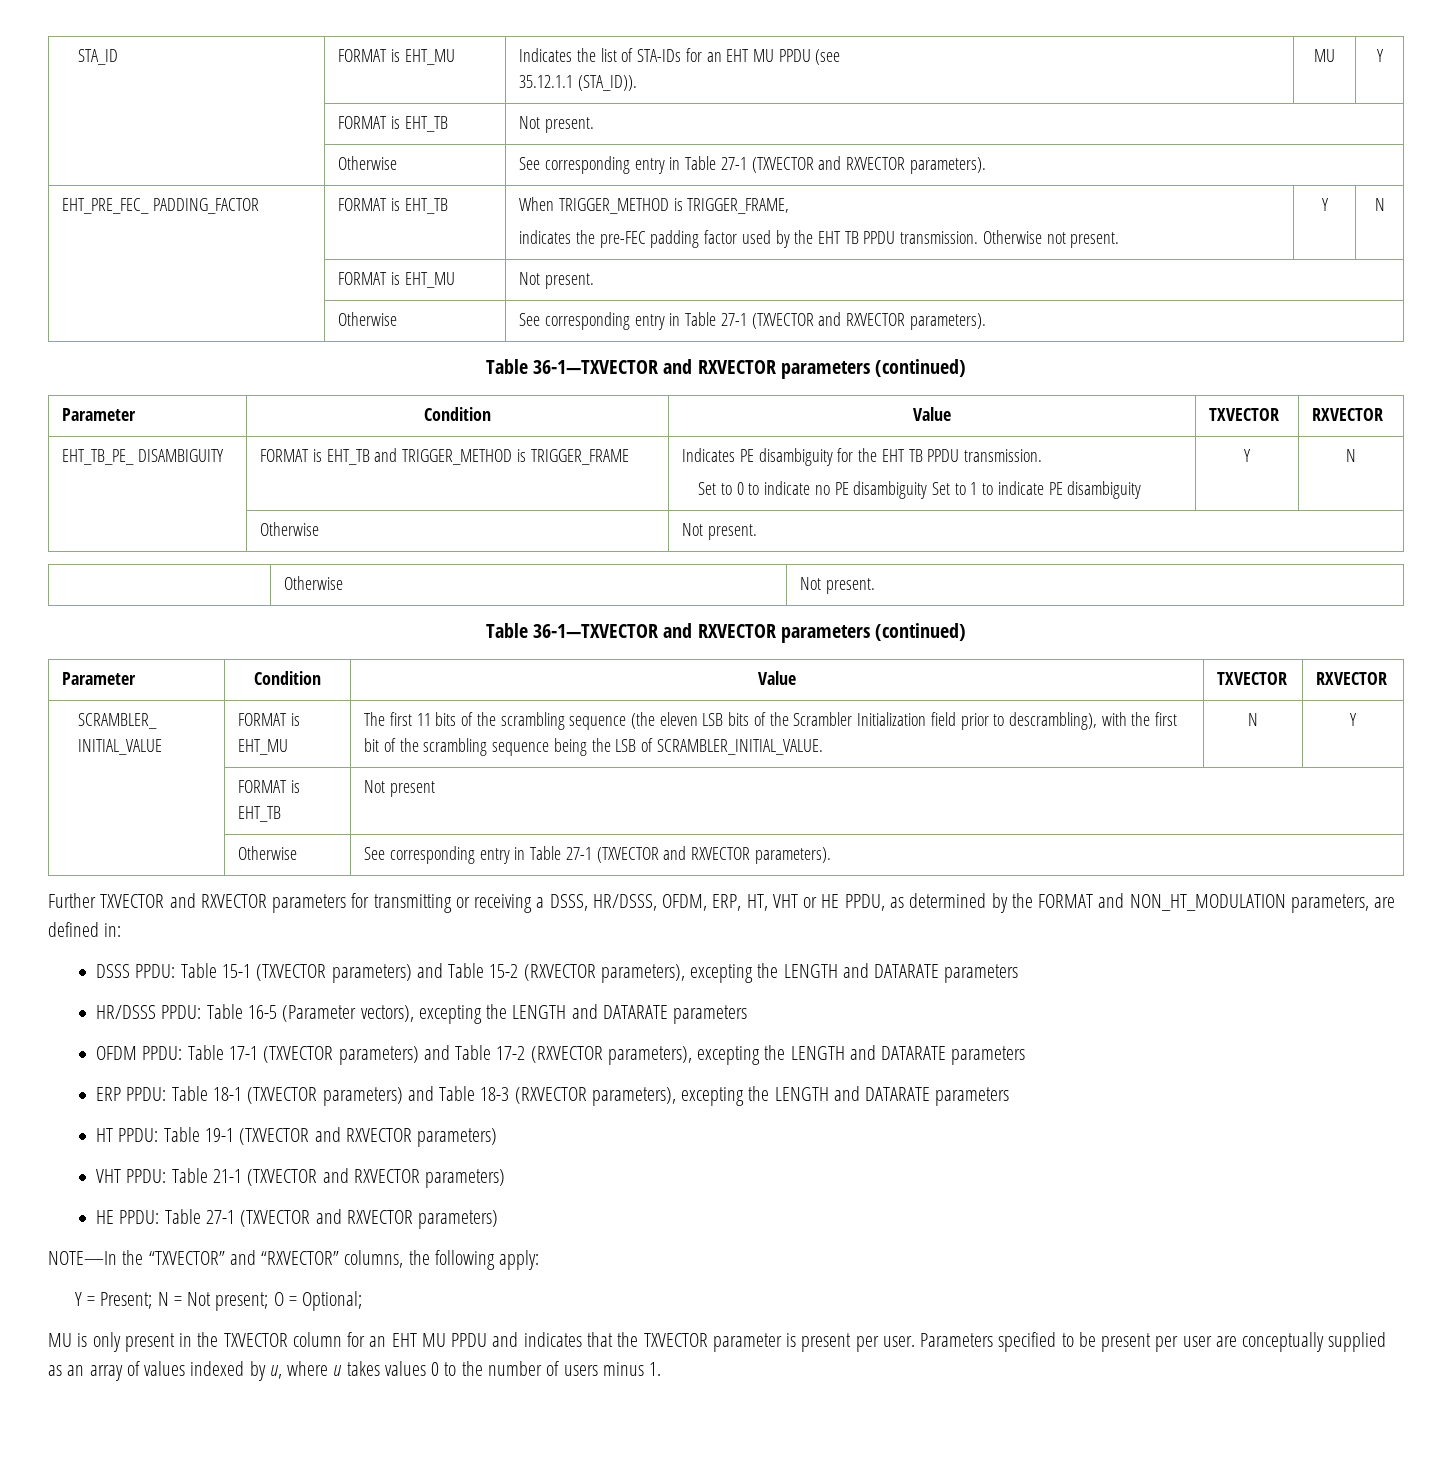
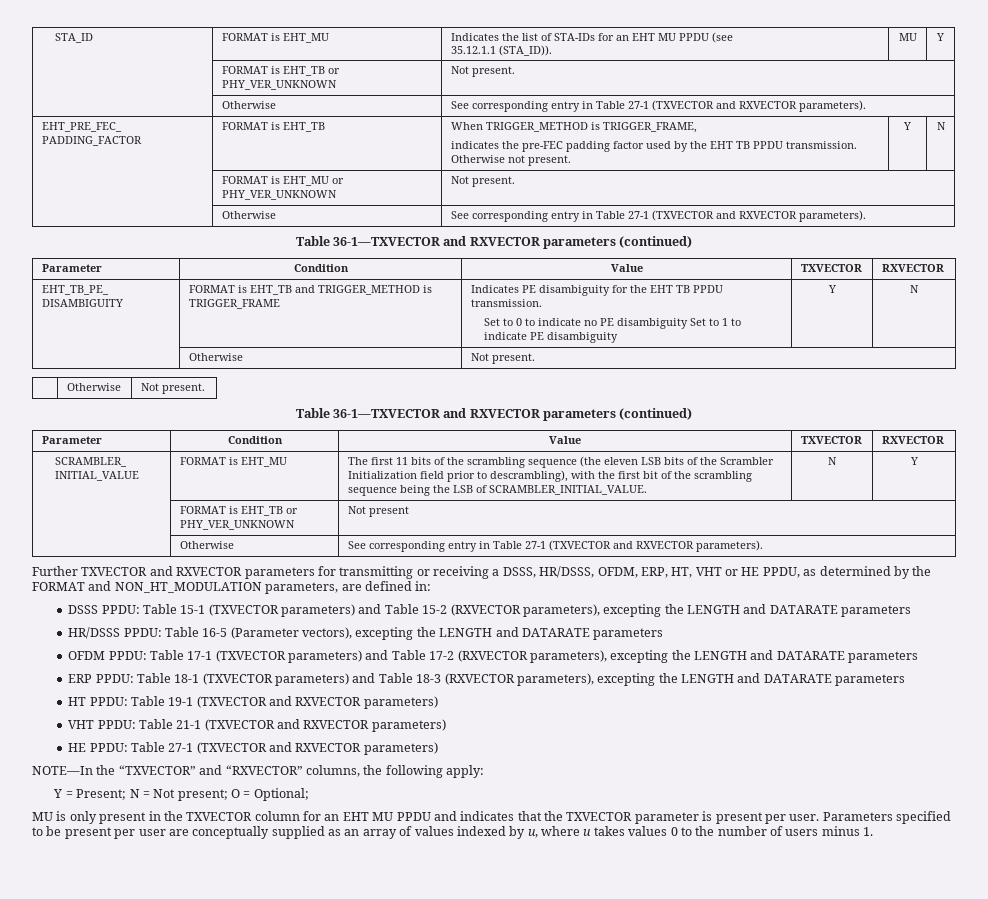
(448, 124) none -> [327,68,340,74] [221,80,337,90] or PHY_VER_UNKNOWN
(455, 280) none -> [331,178,344,184] [221,190,337,200] or PHY_VER_UNKNOWN
(282, 814) none -> [285,508,298,514] [179,520,295,530] or PHY_VER_UNKNOWN

